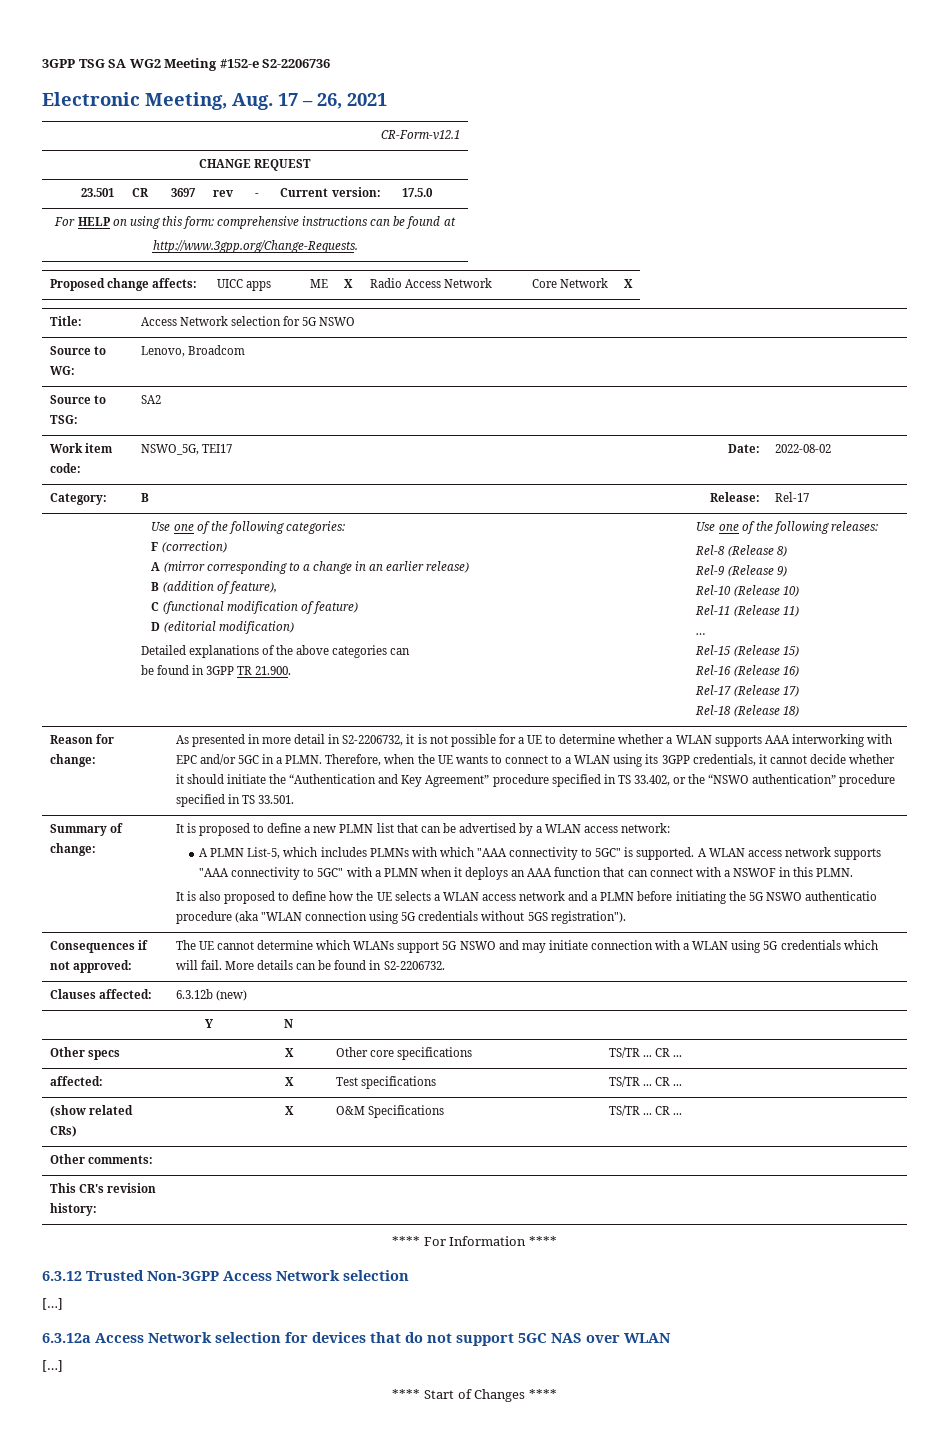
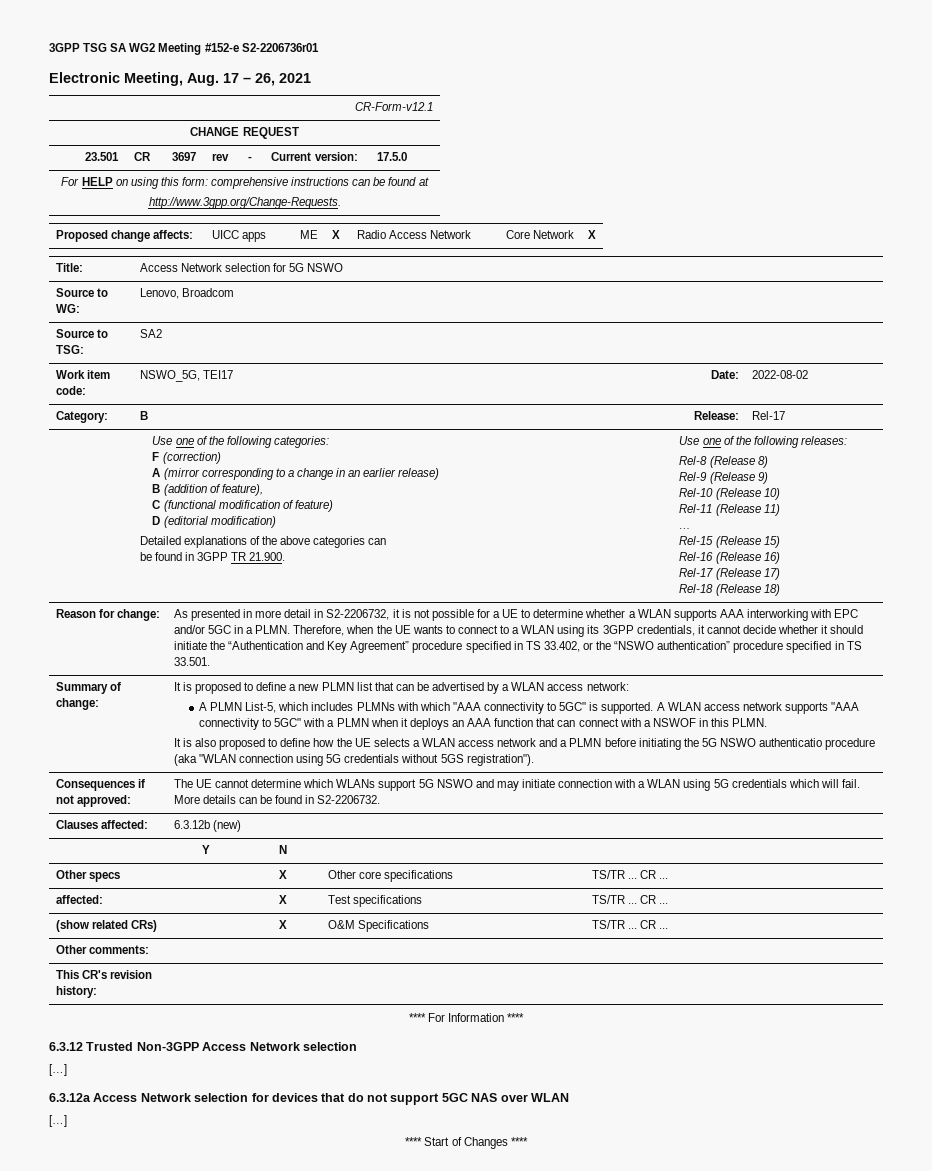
[262,59,331,68] S2-2206736 -> [241,43,319,52] S2-2206736r01

